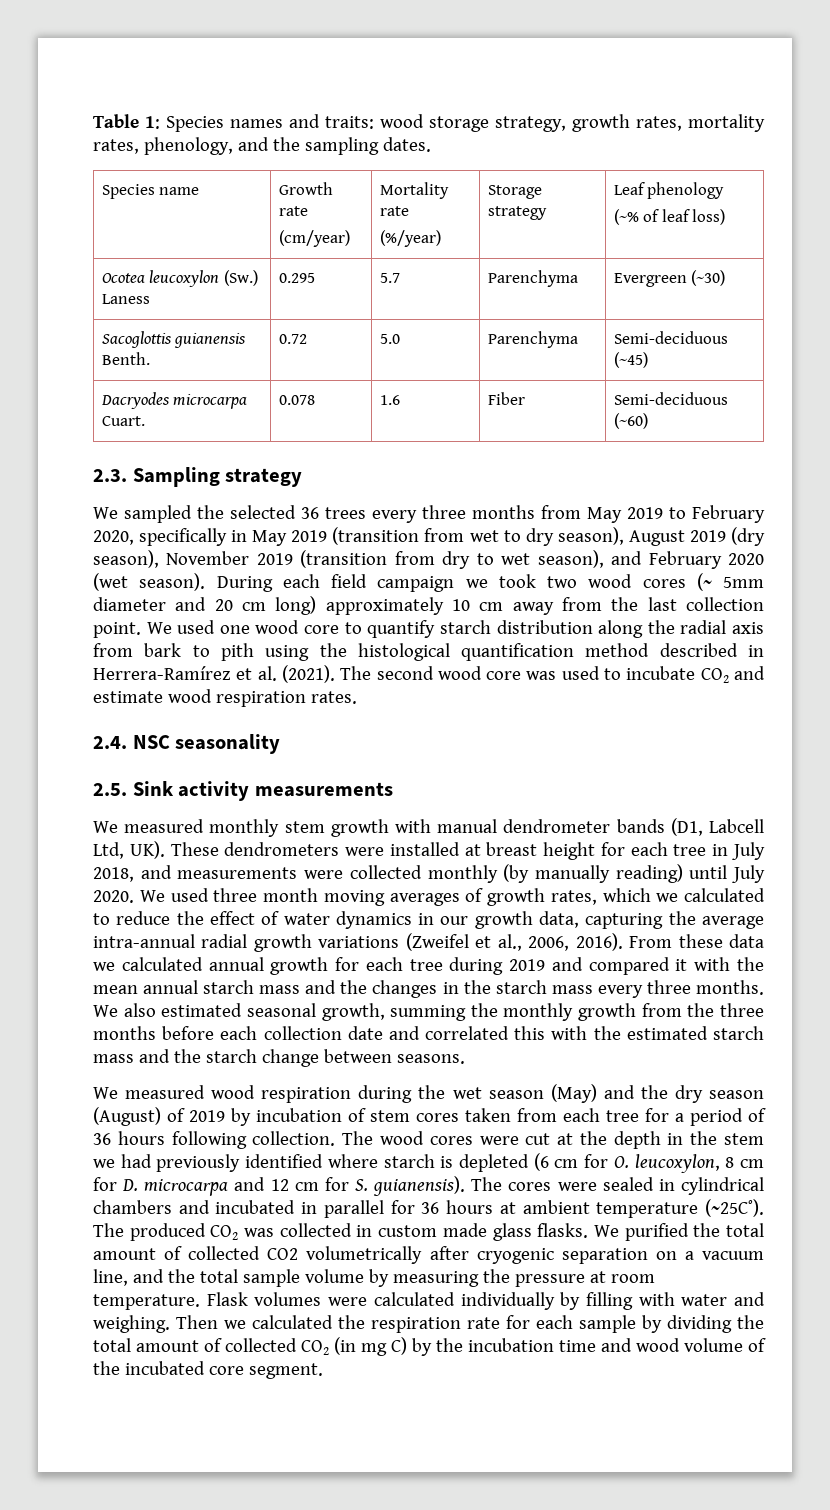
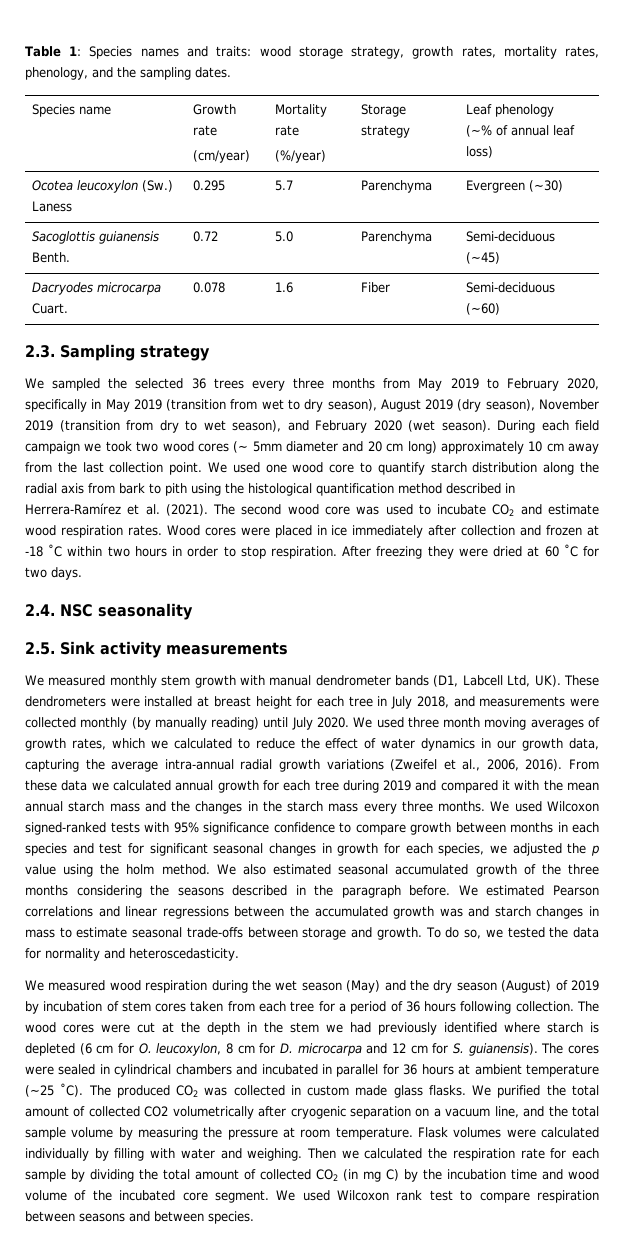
(660, 215) none -> [510,125,549,136] annual
(357, 697) none -> [166,525,600,538] [25,544,599,559] [25,567,82,580] Wood cores were placed in ice immediately after collection and frozen at -18 ˚C within two hours in order to stop respiration. After freezing they were dried at 60 ˚C for two days.
[123,1003,764,1021] [93,1026,764,1040] [93,1049,465,1067] also estimated seasonal growth, summing the monthly growth from the three months before each collection date and correlated this with the estimated starch mass and the starch change between seasons. -> [514,801,599,812] [25,822,599,835] [25,843,599,856] [25,864,599,877] [25,885,599,898] [25,906,599,919] [25,927,599,940] [25,948,239,961] used Wilcoxon signed-ranked tests with 95% significance confidence to compare growth between months in each species and test for significant seasonal changes in growth for each species, we adjusted the p value using the holm method. We also estimated seasonal accumulated growth of the three months considering the seasons described in the paragraph before. We estimated Pearson correlations and linear regressions between the accumulated growth was and starch changes in mass to estimate seasonal trade-offs between storage and growth. To do so, we tested the data for normality and heteroscedasticity.
[705,1199,765,1217] (~25C˚). -> [25,1083,84,1097] (~25 ˚C).
(323, 1371) none -> [276,1190,599,1203] [25,1211,254,1224] We used Wilcoxon rank test to compare respiration between seasons and between species.

